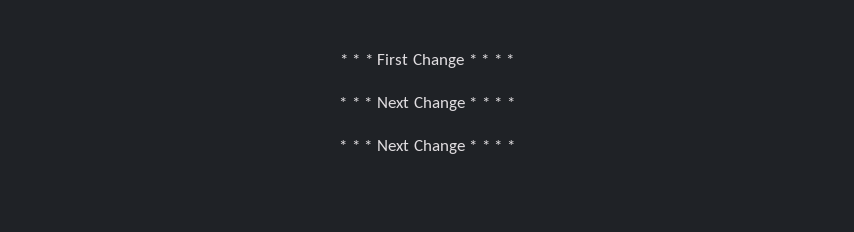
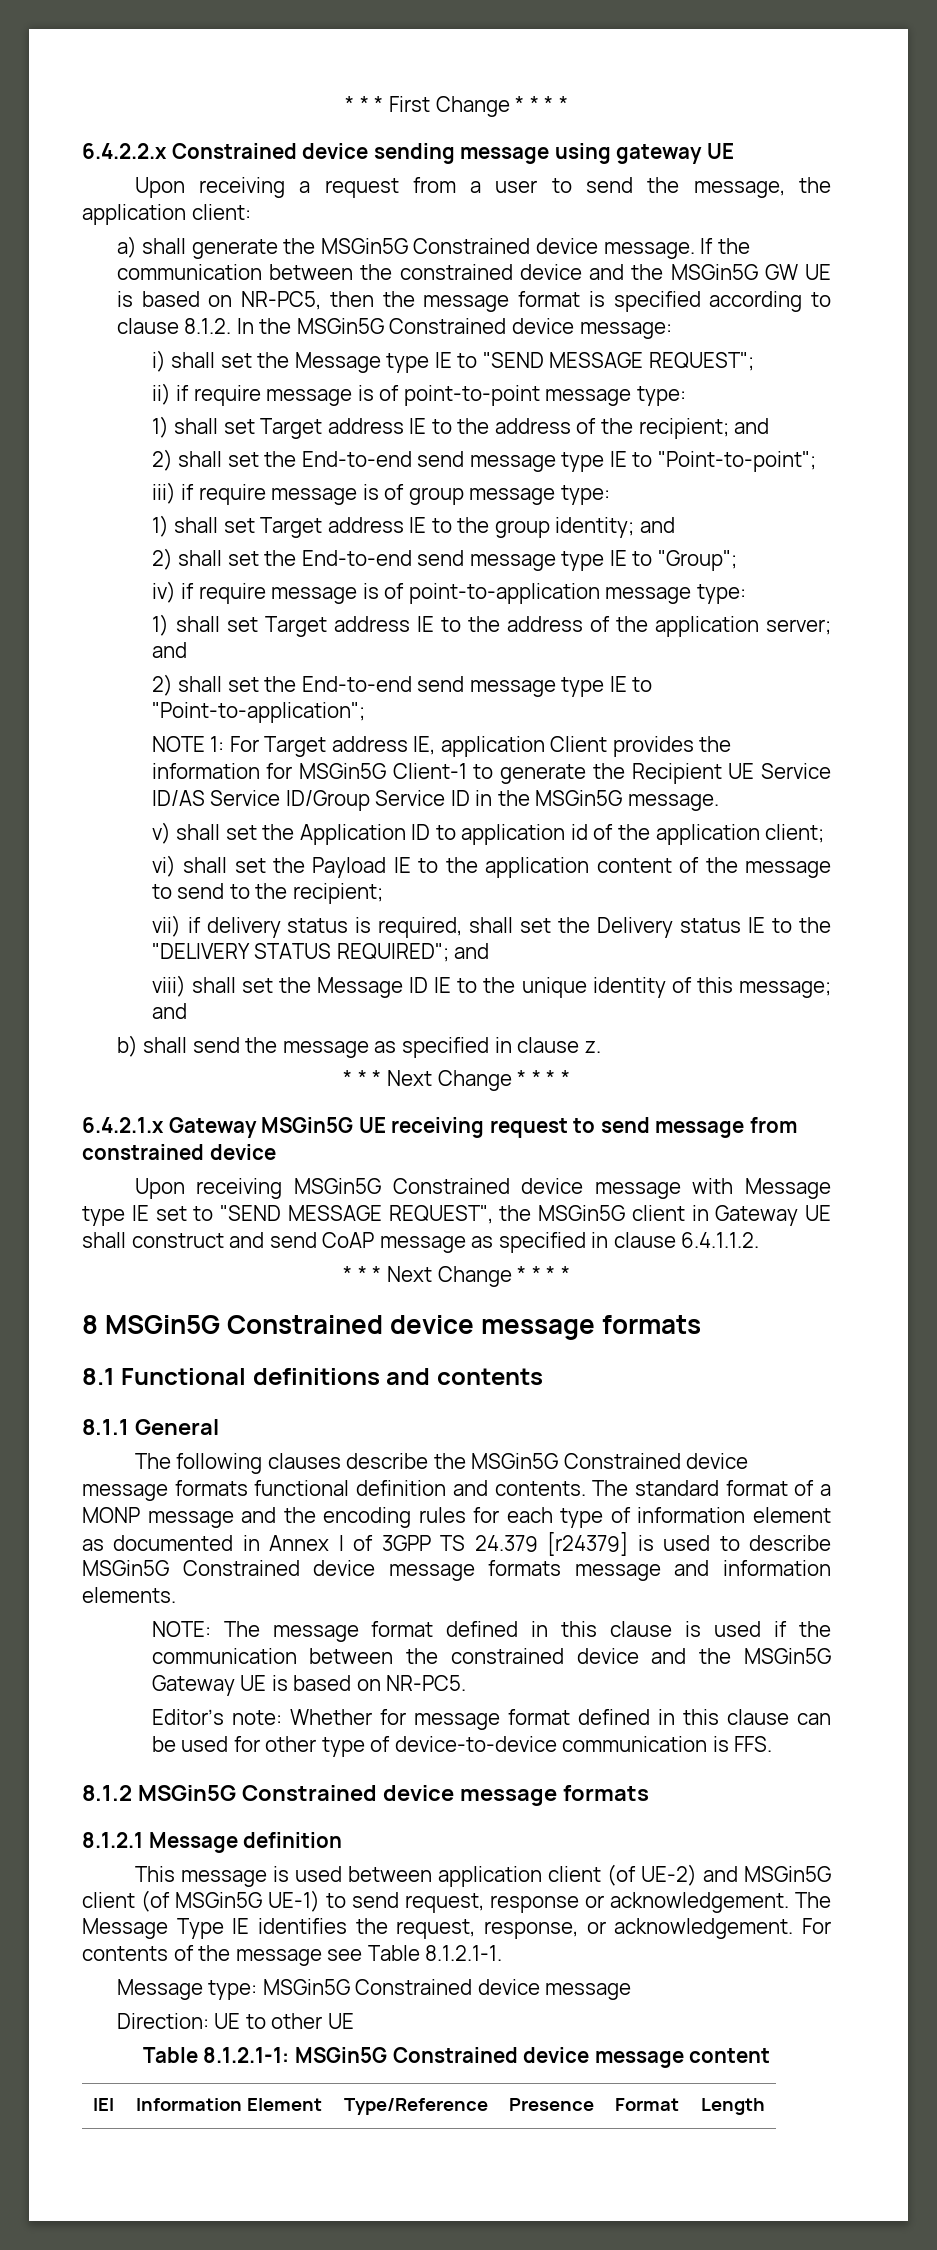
[339,97,515,111] [339,140,515,154] // * * * Next Change * * * * // * * * Next Change * * * * -> [82,143,734,164] [134,177,831,198] [82,204,251,225] [116,236,750,259] [116,264,831,280] [116,291,831,312] [116,318,672,339] [151,350,754,373] [151,383,686,406] [151,416,770,439] [151,449,816,472] [151,482,610,505] [151,515,675,538] [151,548,737,571] [151,581,746,604] [151,614,832,637] [151,642,187,658] [151,674,653,697] [151,702,365,723] [151,736,732,757] [151,763,831,784] [151,790,719,811] [151,822,825,845] [151,855,831,878] [151,883,383,904] [151,915,831,938] [151,943,490,962] [151,975,832,998] [151,1003,187,1019] [116,1035,601,1058] [343,1070,570,1091] [82,1117,797,1138] [82,1144,276,1160] [134,1178,831,1199] [82,1205,831,1226] [82,1232,760,1253] [343,1266,570,1287] [82,1315,702,1340] [82,1368,543,1385] [82,1419,219,1435] [134,1453,749,1474] [82,1480,832,1501] [82,1507,831,1528] [82,1532,831,1556] [82,1560,831,1581] [82,1587,176,1603] [151,1621,831,1642] [151,1648,832,1664] [151,1675,467,1696] [151,1709,831,1730] [151,1736,773,1757] [82,1785,649,1806] [82,1832,343,1853] [134,1864,831,1887] [82,1890,831,1913] [82,1918,831,1939] [82,1945,503,1966] [116,1979,632,2000] [116,2013,354,2029] [142,2047,771,2068] [93,2098,114,2111] [136,2098,322,2111] [344,2098,488,2115] [509,2098,594,2111] [615,2098,679,2111] [700,2098,765,2115] // 6.4.2.2.x Constrained device sending message using gateway UE // Upon receiving a request from a user to send the message, the application client: // a) shall generate the MSGin5G Constrained device message. If the communication between the constrained device and the MSGin5G GW UE is based on NR-PC5, then the message format is specified according to clause 8.1.2. In the MSGin5G Constrained device message: // i) shall set the Message type IE to "SEND MESSAGE REQUEST"; // ii) if require message is of point-to-point message type: // 1) shall set Target address IE to the address of the recipient; and // 2) shall set the End-to-end send message type IE to "Point-to-point"; // iii) if require message is of group message type: // 1) shall set Target address IE to the group identity; and // 2) shall set the End-to-end send message type IE to "Group"; // iv) if require message is of point-to-application message type: // 1) shall set Target address IE to the address of the application server; and // 2) shall set the End-to-end send message type IE to "Point-to-application"; // NOTE 1: For Target address IE, application Client provides the information for MSGin5G Client-1 to generate the Recipient UE Service ID/AS Service ID/Group Service ID in the MSGin5G message. // v) shall set the Application ID to application id of the application client; // vi) shall set the Payload IE to the application content of the message to send to the recipient; // vii) if delivery status is required, shall set the Delivery status IE to the "DELIVERY STATUS REQUIRED"; and // viii) shall set the Message ID IE to the unique identity of this message; and // b) shall send the message as specified in clause z. // * * * Next Change * * * * // 6.4.2.1.x Gateway MSGin5G UE receiving request to send message from constrained device // Upon receiving MSGin5G Constrained device message with Message type IE set to "SEND MESSAGE REQUEST", the MSGin5G client in Gateway UE shall construct and send CoAP message as specified in clause 6.4.1.1.2. // * * * Next Change * * * * // 8 MSGin5G Constrained device message formats // 8.1 Functional definitions and contents // 8.1.1 General // The following clauses describe the MSGin5G Constrained device message formats functional definition and contents. The standard format of a MONP message and the encoding rules for each type of information element as documented in Annex I of 3GPP TS 24.379 [r24379] is used to describe MSGin5G Constrained device message formats message and information elements. // NOTE: The message format defined in this clause is used if the communication between the constrained device and the MSGin5G Gateway UE is based on NR-PC5. // Editor’s note: Whether for message format defined in this clause can be used for other type of device-to-device communication is FFS. // 8.1.2 MSGin5G Constrained device message formats // 8.1.2.1 Message definition // This message is used between application client (of UE-2) and MSGin5G client (of MSGin5G UE-1) to send request, response or acknowledgement. The Message Type IE identifies the request, response, or acknowledgement. For contents of the message see Table 8.1.2.1-1. // Message type: MSGin5G Constrained device message // Direction: UE to other UE // Table 8.1.2.1-1: MSGin5G Constrained device message content // IEI | Information Element | Type/Reference | Presence | Format | Length

